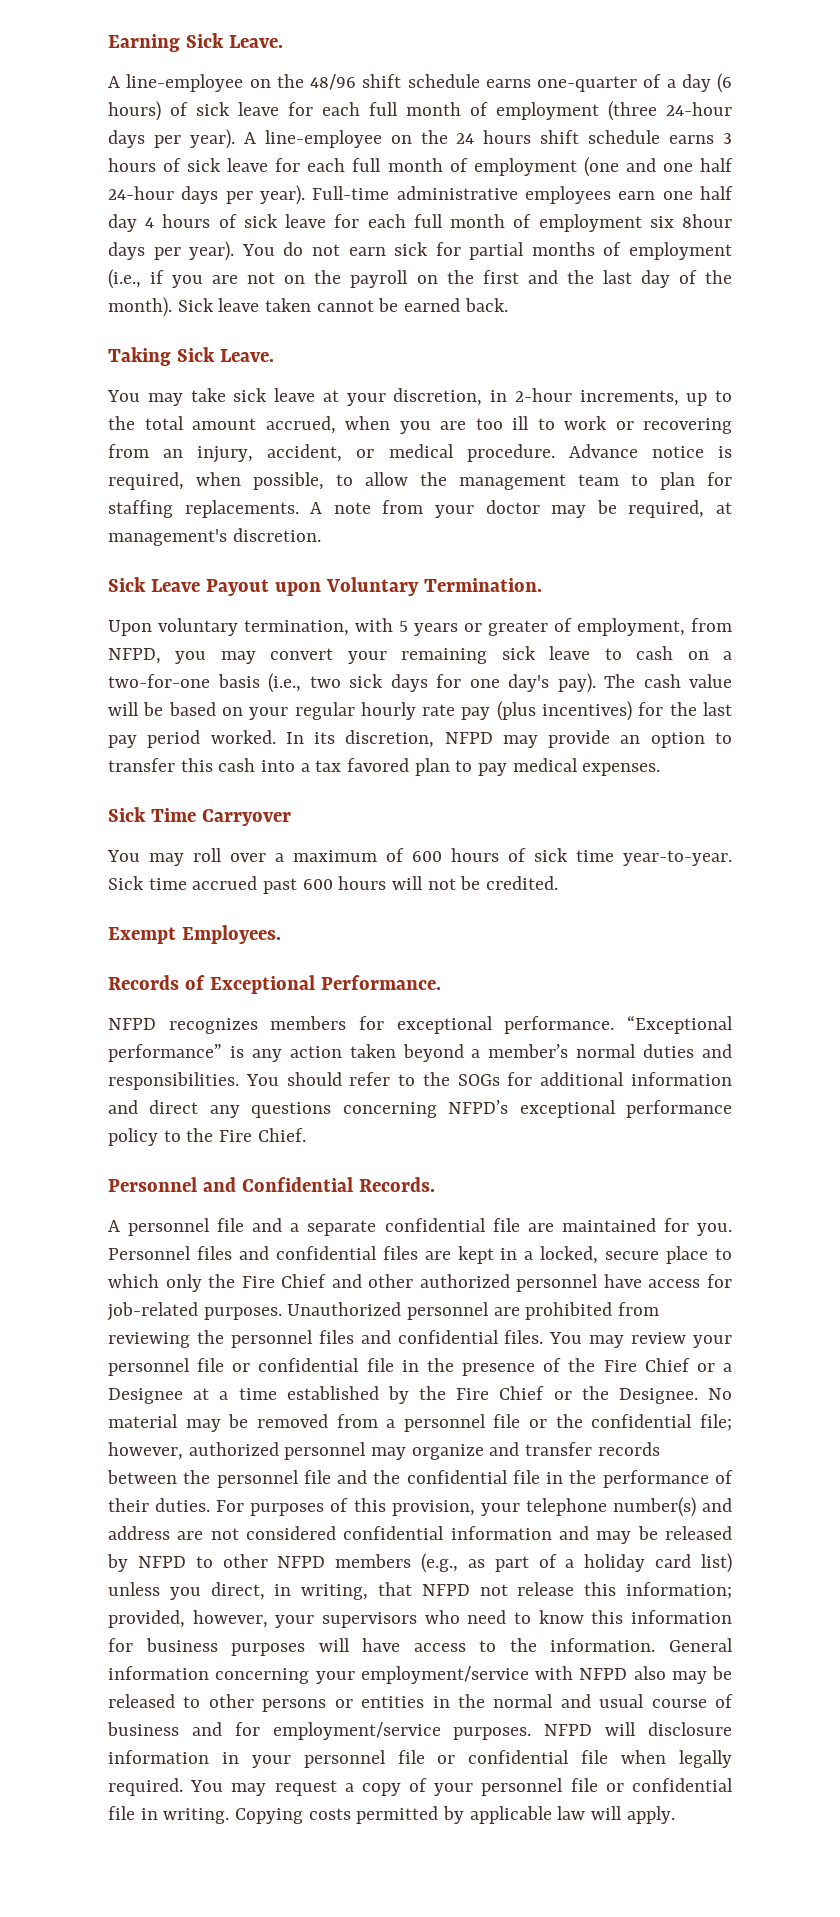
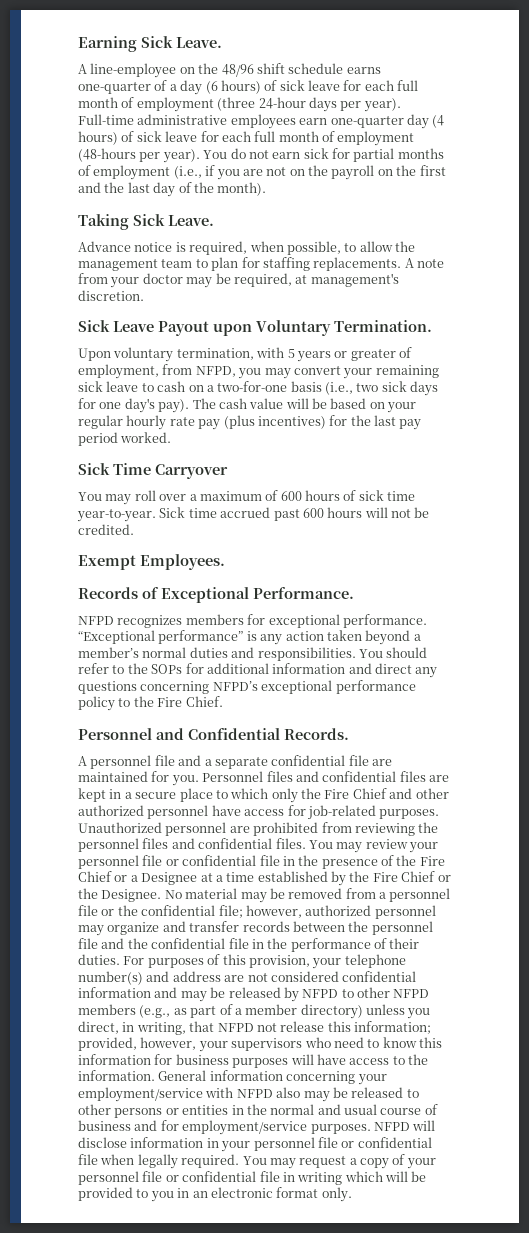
[243,130,732,148] [108,157,734,177] [108,185,733,205] [108,214,732,232] [108,242,145,260] A line-employee on the 24 hours shift schedule earns 3 hours of sick leave for each full month of employment (one and one half 24-hour days per year). Full-time administrative employees earn one half day 4 hours of sick leave for each full month of employment six 8hour days -> [78,114,445,129] [78,131,415,146] [78,148,136,162] Full-time administrative employees earn one-quarter day (4 hours) of sick leave for each full month of employment (48-hours
[177,298,508,312] [108,347,274,366] [107,388,732,406] [108,416,732,434] [108,444,555,463] Sick leave taken cannot be earned back. // Taking Sick Leave. // You may take sick leave at your discretion, in 2-hour increments, up to the total amount accrued, when you are too ill to work or recovering from an injury, accident, or medical procedure. -> [78,214,214,230] // Taking Sick Leave. //
[285,730,732,748] [108,758,661,776] In its discretion, NFPD may provide an option to transfer this cash into a tax favored plan to pay medical expenses. -> (172, 437) none
[457,1074,500,1086] SOGs -> [151,664,183,674] SOPs
[540,1246,599,1264] locked, -> (132, 795) none
[584,1553,732,1573] holiday card list) -> [245,1004,363,1019] member directory)
[648,1722,732,1736] disclosure -> [78,1137,127,1148] disclose
[163,1806,675,1824] writing. Copying costs permitted by applicable law will apply. -> [297,1171,427,1185] [78,1187,352,1202] writing which will be provided to you in an electronic format only.

